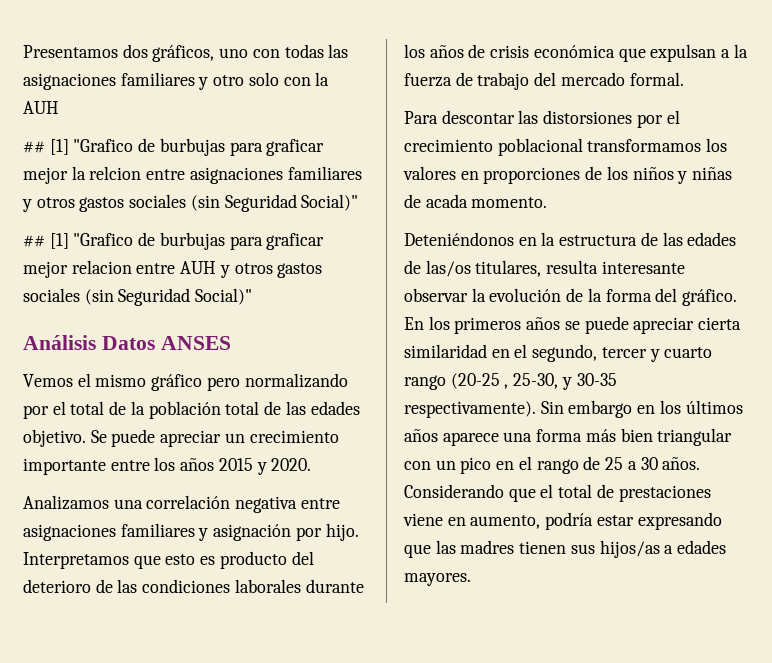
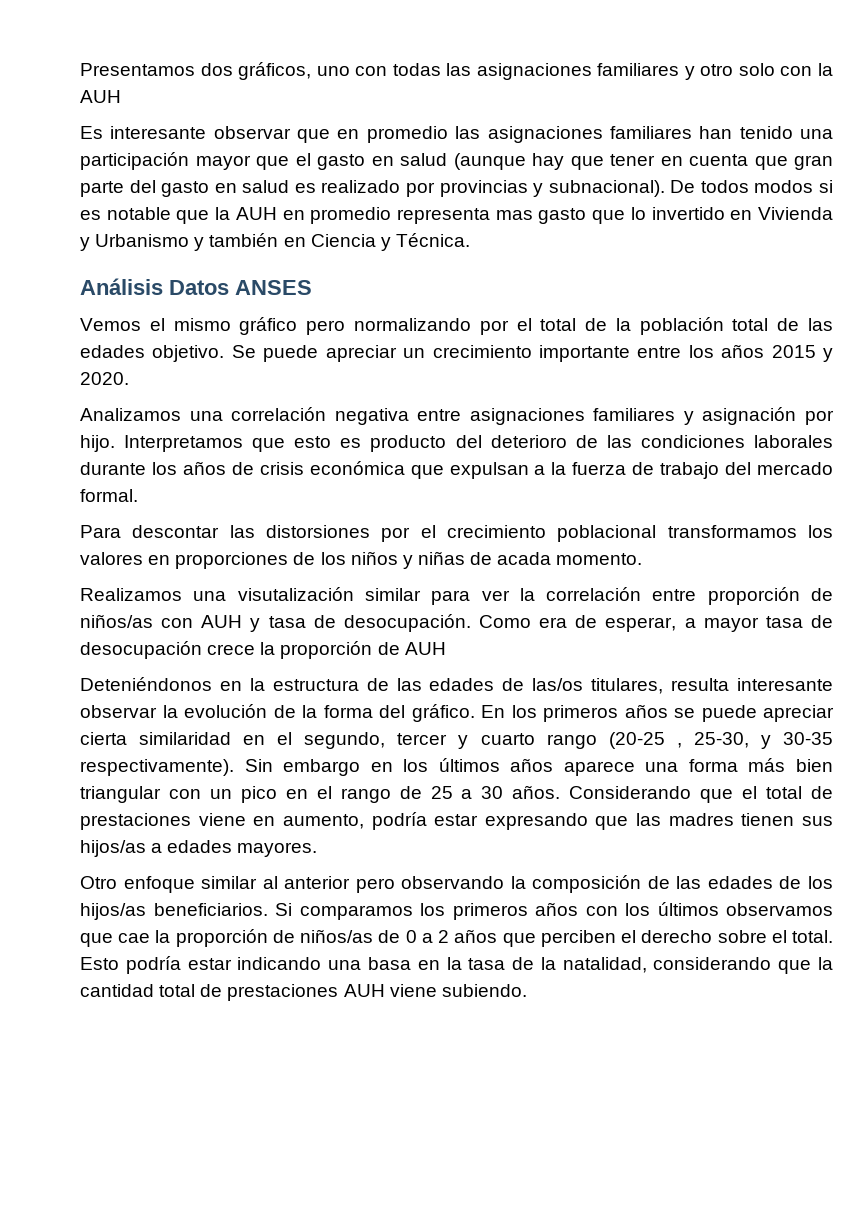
[23,138,325,156] [23,166,362,184] [22,194,359,212] [23,232,325,250] [23,260,323,278] [23,288,253,306] ## [1] "Grafico de burbujas para graficar mejor la relcion entre asignaciones familiares y otros gastos sociales (sin Seguridad Social)" // ## [1] "Grafico de burbujas para graficar mejor relacion entre AUH y otros gastos sociales (sin Seguridad Social)" -> [80,126,834,143] [80,152,833,170] [80,180,833,197] [80,207,833,224] [80,233,470,251] Es interesante observar que en promedio las asignaciones familiares han tenido una participación mayor que el gasto en salud (aunque hay que tener en cuenta que gran parte del gasto en salud es realizado por provincias y subnacional). De todos modos si es notable que la AUH en promedio representa mas gasto que lo invertido en Vivienda y Urbanismo y también en Ciencia y Técnica.
(548, 202) none -> [80,587,833,605] [80,614,833,632] [80,641,446,659] // Realizamos una visutalización similar para ver la correlación entre proporción de niños/as con AUH y tasa de desocupación. Como era de esperar, a mayor tasa de desocupación crece la proporción de AUH
(471, 579) none -> [80,875,834,893] [80,902,833,920] [80,929,834,947] [80,956,834,974] [80,984,527,1001] // Otro enfoque similar al anterior pero observando la composición de las edades de los hijos/as beneficiarios. Si comparamos los primeros años con los últimos observamos que cae la proporción de niños/as de 0 a 2 años que perciben el derecho sobre el total. Esto podría estar indicando una basa en la tasa de la natalidad, considerando que la cantidad total de prestaciones AUH viene subiendo.

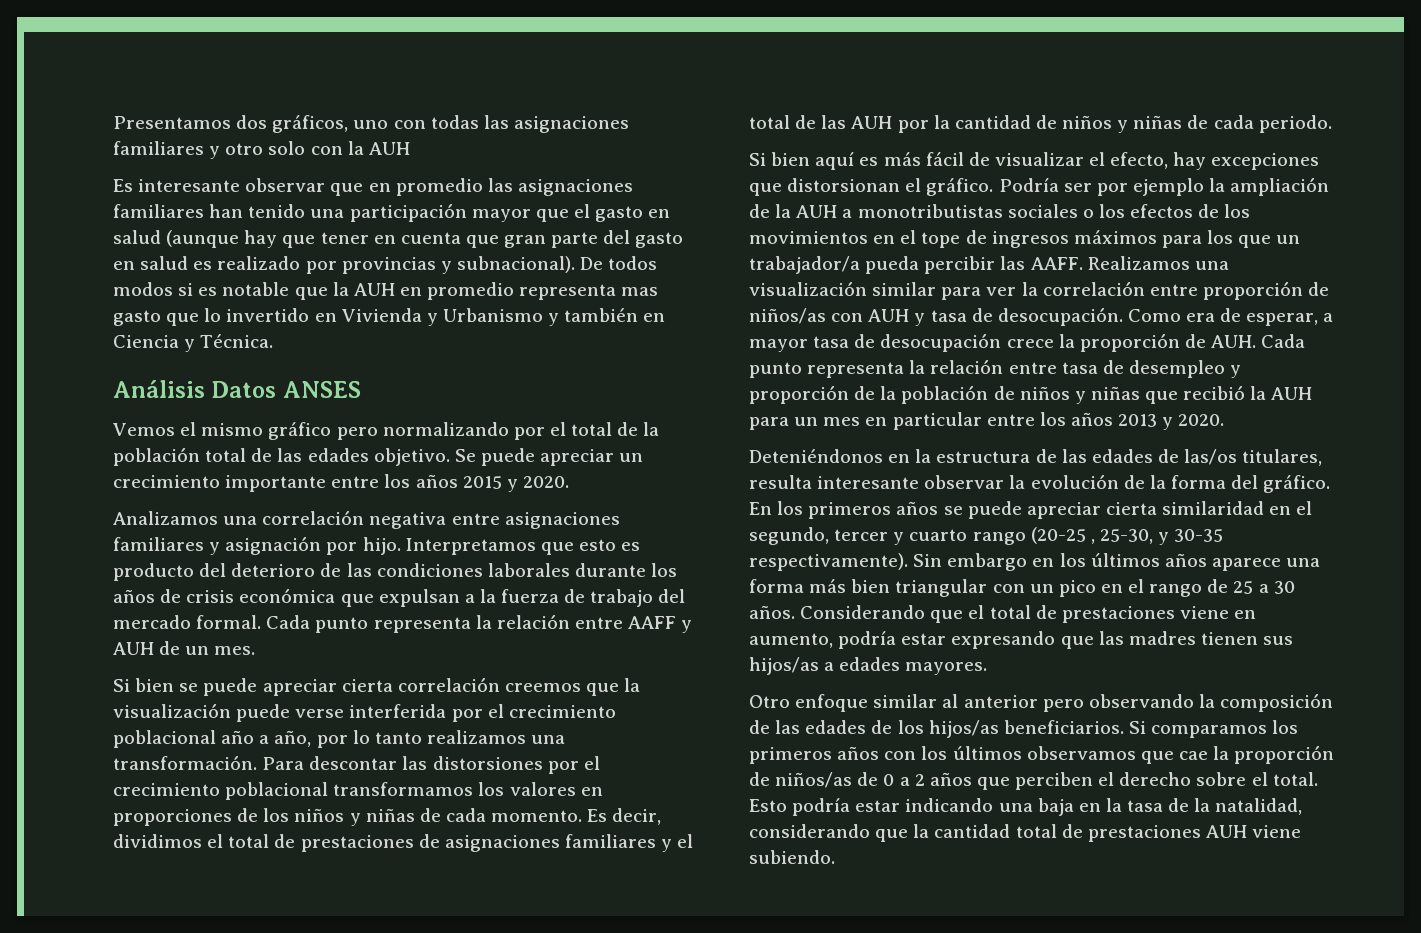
(138, 495) // -> [266,614,693,633] [113,641,256,655] [113,677,641,696] [113,703,616,722] [113,730,566,748] [113,755,257,770] Cada punto representa la relación entre AAFF y AUH de un mes. // Si bien se puede apreciar cierta correlación creemos que la visualización puede verse interferida por el crecimiento poblacional año a año, por lo tanto realizamos una transformación.
[497,552,552,565] acada -> [445,808,486,822] cada
(643, 559) // -> [587,808,662,825] [113,834,694,852] [749,115,1332,133] [749,152,1320,170] [749,177,1330,196] [749,204,1251,218] [749,230,1301,248] [749,256,1083,274] Es decir, dividimos el total de prestaciones de asignaciones familiares y el total de las AUH por la cantidad de niños y niñas de cada periodo. // Si bien aquí es más fácil de visualizar el efecto, hay excepciones que distorsionan el gráfico. Podría ser por ejemplo la ampliación de la AUH a monotributistas sociales o los efectos de los movimientos en el tope de ingresos máximos para los que un trabajador/a pueda percibir las AAFF.
[237,587,354,601] visutalización -> [749,281,867,296] visualización
[404,642,446,655] AUH -> [1211,334,1306,348] [749,359,1242,378] [749,385,1313,404] [749,412,1225,430] AUH. Cada punto representa la relación entre tasa de desempleo y proporción de la población de niños y niñas que recibió la AUH para un mes en particular entre los años 2013 y 2020.
[367,957,411,970] basa -> [1037,798,1074,816] baja

